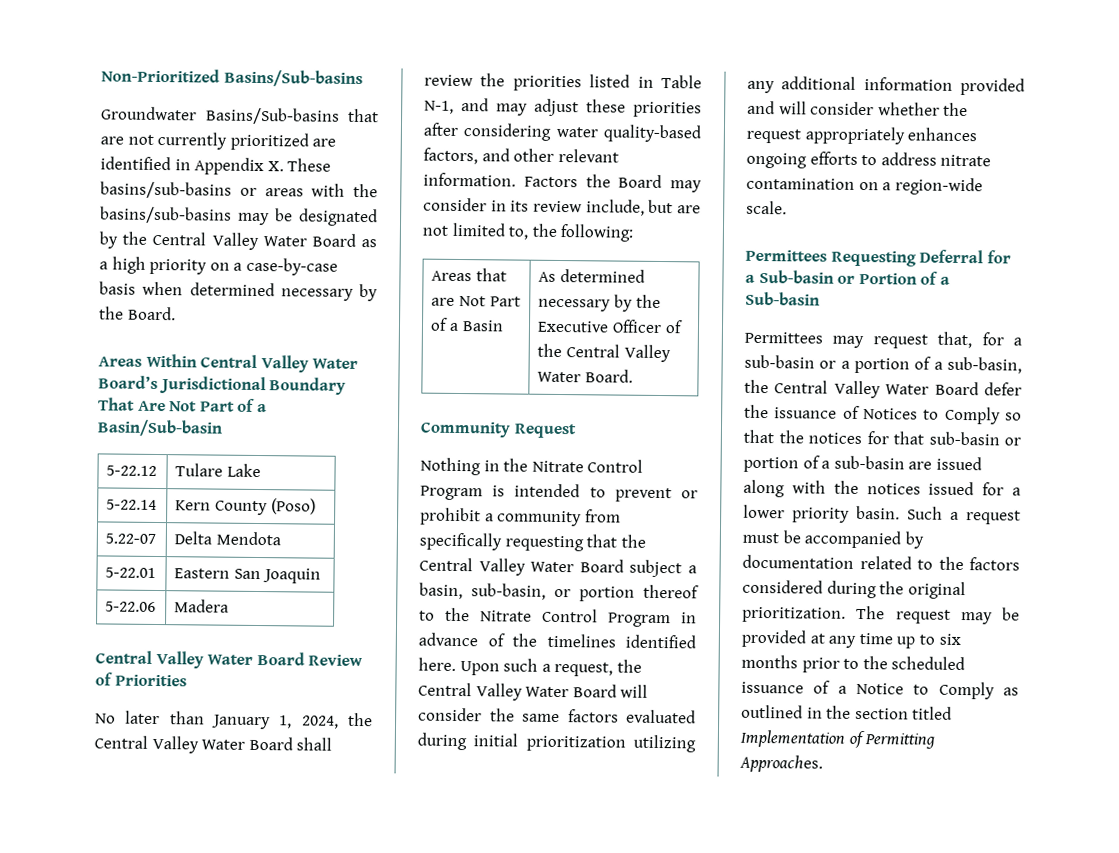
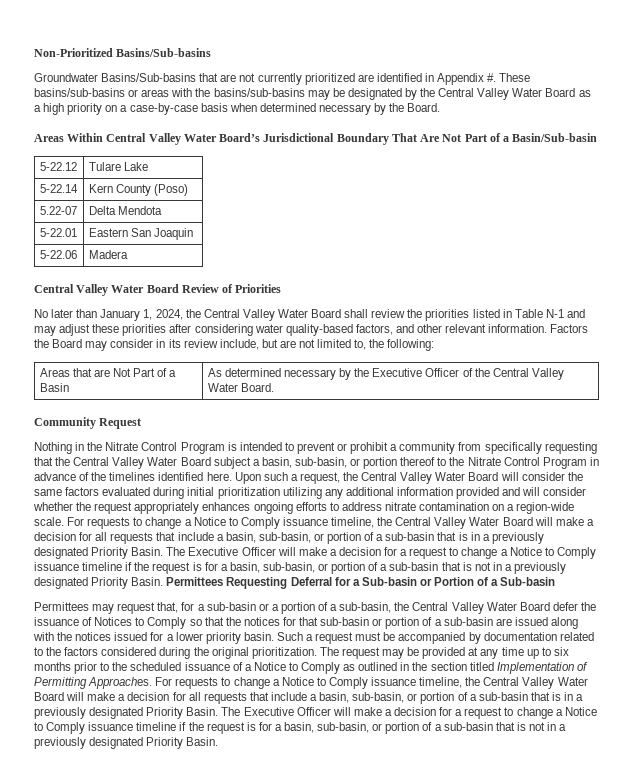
[267,161,284,172] X. -> [487,73,497,82] #.
[424,100,454,114] N-1, -> [545,309,564,318] N-1
(787, 207) // -> [67,517,594,529] [34,532,544,544] [34,547,596,559] [34,562,567,574] [34,577,164,589] For requests to change a Notice to Comply issuance timeline, the Central Valley Water Board will make a decision for all requests that include a basin, sub-basin, or portion of a sub-basin that is in a previously designated Priority Basin. The Executive Officer will make a decision for a request to change a Notice to Comply issuance timeline if the request is for a basin, sub-basin, or portion of a sub-basin that is not in a previously designated Priority Basin.
(823, 763) none -> [155,677,588,689] [34,692,584,704] [34,707,597,719] [34,722,567,734] [34,737,219,749] For requests to change a Notice to Comply issuance timeline, the Central Valley Water Board will make a decision for all requests that include a basin, sub-basin, or portion of a sub-basin that is in a previously designated Priority Basin. The Executive Officer will make a decision for a request to change a Notice to Comply issuance timeline if the request is for a basin, sub-basin, or portion of a sub-basin that is not in a previously designated Priority Basin.

